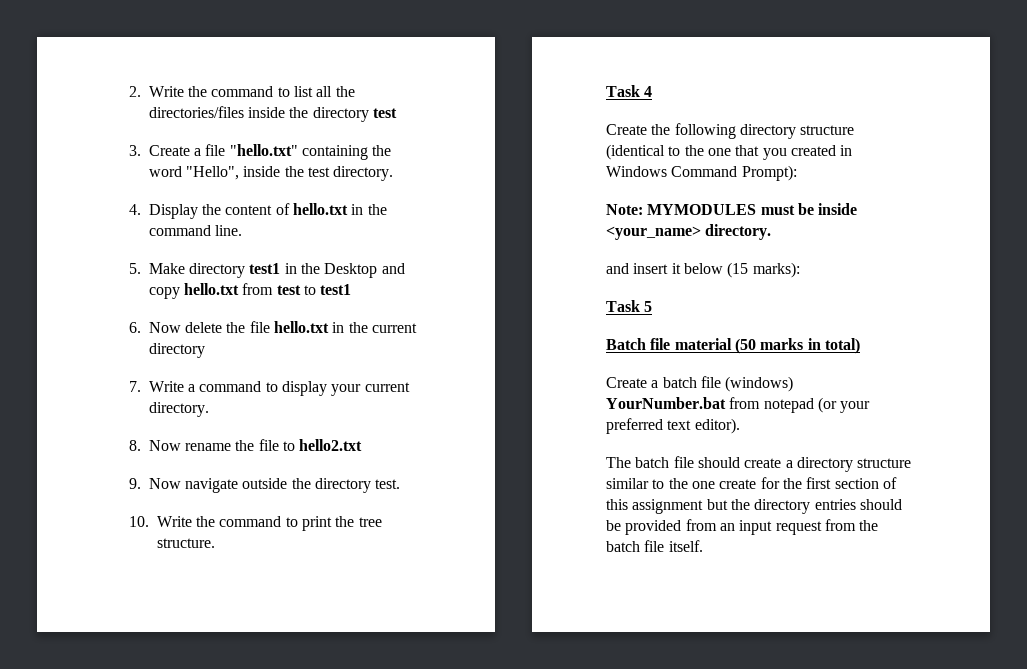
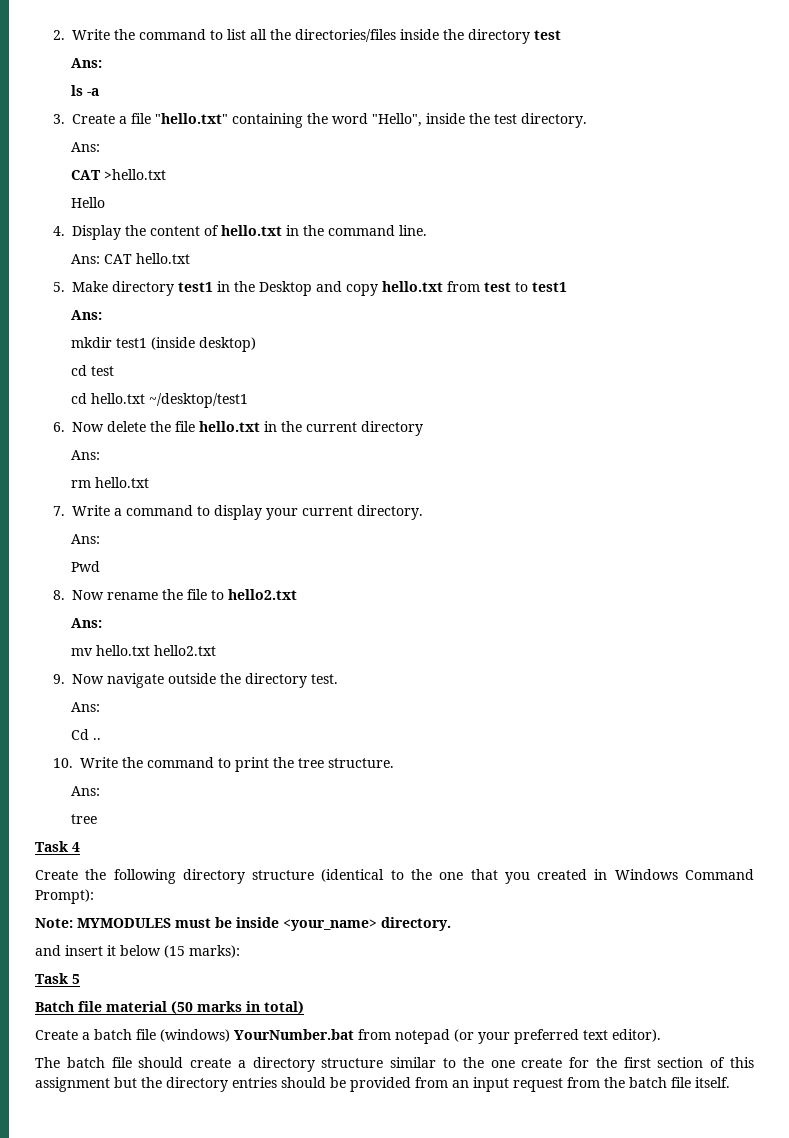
(398, 113) none -> [70,58,102,68] [70,85,99,96] // Ans: // ls -a
(394, 173) none -> [70,142,100,152] [70,169,166,180] [70,197,105,208] // Ans: // CAT >hello.txt // Hello
(243, 230) none -> [70,253,190,264] // Ans: CAT hello.txt
(352, 289) none -> [70,310,102,320] [70,337,256,352] [70,365,114,376] [70,393,248,408] // Ans: // mkdir test1 (inside desktop) // cd test // cd hello.txt ~/desktop/test1
(205, 350) none -> [70,450,100,460] [70,477,149,488] // Ans: // rm hello.txt
(209, 409) none -> [70,534,100,544] [70,561,100,572] // Ans: // Pwd
(363, 445) none -> [70,618,102,628] [70,645,216,656] // Ans: // mv hello.txt hello2.txt
(401, 484) none -> [70,702,100,712] [70,729,101,740] // Ans: // Cd ..
(215, 543) none -> [70,786,100,796] [70,814,97,824] // Ans: // tree

